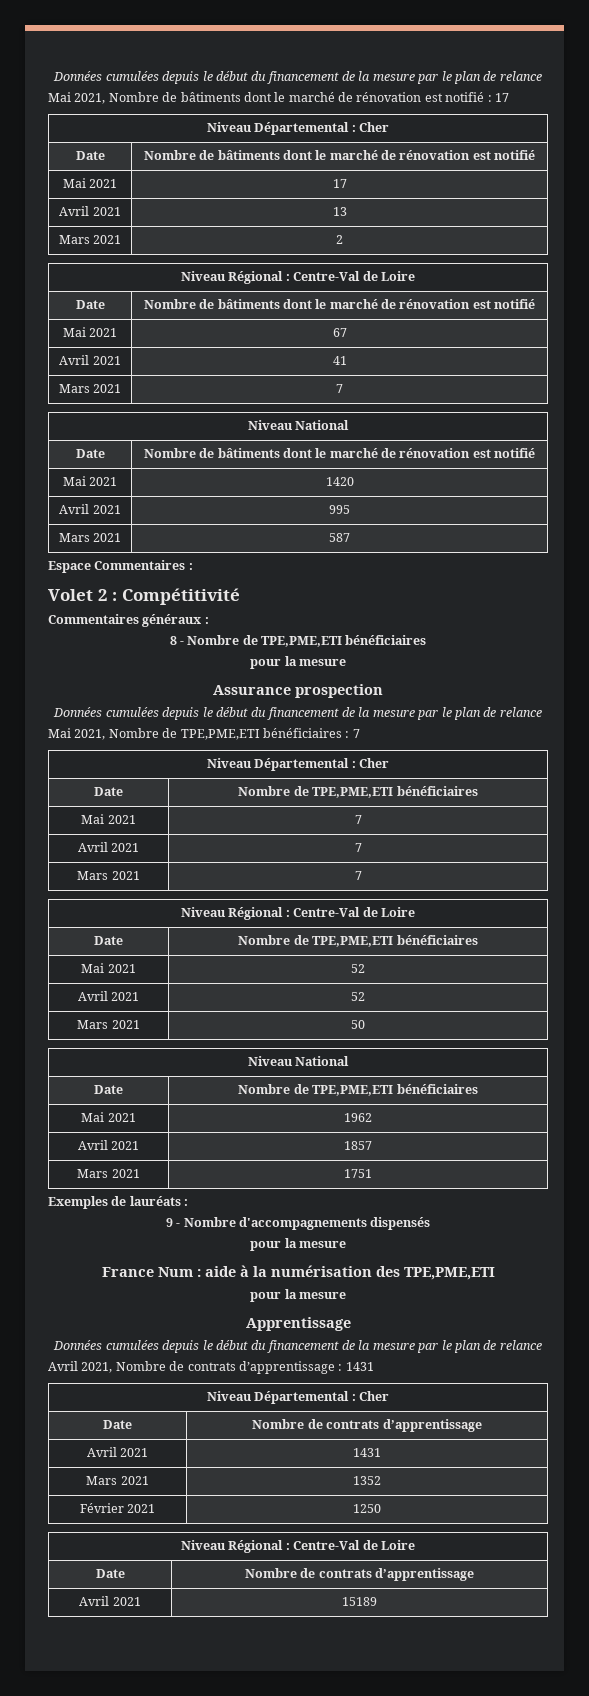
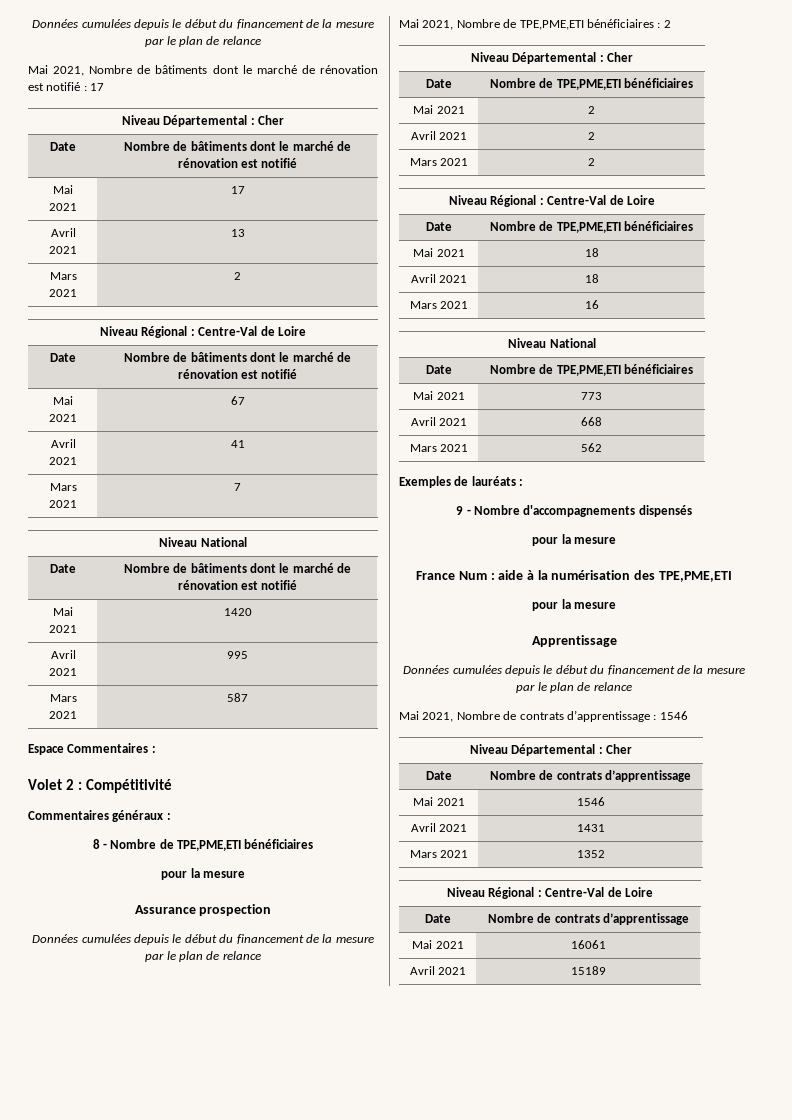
[352,729,360,738] 7 -> [663,20,671,28] 2
[354,815,362,824] [77,842,140,852] [354,843,362,852] [77,871,140,880] [354,871,362,880] 7 // Avril 2021 | 7 // Mars 2021 | 7 -> [588,106,595,114] [410,131,468,140] [588,132,595,140] [409,158,469,166] [588,158,595,166] 2 // Avril 2021 | 2 // Mars 2021 | 2
[351,964,365,973] [77,991,140,1001] [351,992,365,1001] [77,1020,140,1029] [351,1020,365,1029] 52 // Avril 2021 | 52 // Mars 2021 | 50 -> [584,248,599,257] [410,274,468,283] [584,274,599,283] [409,301,469,309] [584,300,599,309] 18 // Avril 2021 | 18 // Mars 2021 | 16
[344,1113,372,1122] [77,1140,140,1150] [344,1141,372,1150] [77,1169,140,1178] [344,1169,372,1178] 1962 // Avril 2021 | 1857 // Mars 2021 | 1751 -> [581,392,602,400] [410,417,468,426] [581,417,602,426] [409,444,469,452] [581,443,602,452] 773 // Avril 2021 | 668 // Mars 2021 | 562
[48,1361,78,1371] Avril -> [399,711,419,720] Mai
[345,1362,374,1371] 1431 -> [659,711,688,720] 1546
(482, 1425) none -> [413,797,465,806] [576,797,605,806] // Mai 2021 | 1546
[79,1503,156,1513] [353,1504,381,1513] // Février 2021 | 1250 -> (605, 854) none
(475, 1574) none -> [412,940,464,949] [571,940,606,949] // Mai 2021 | 16061

